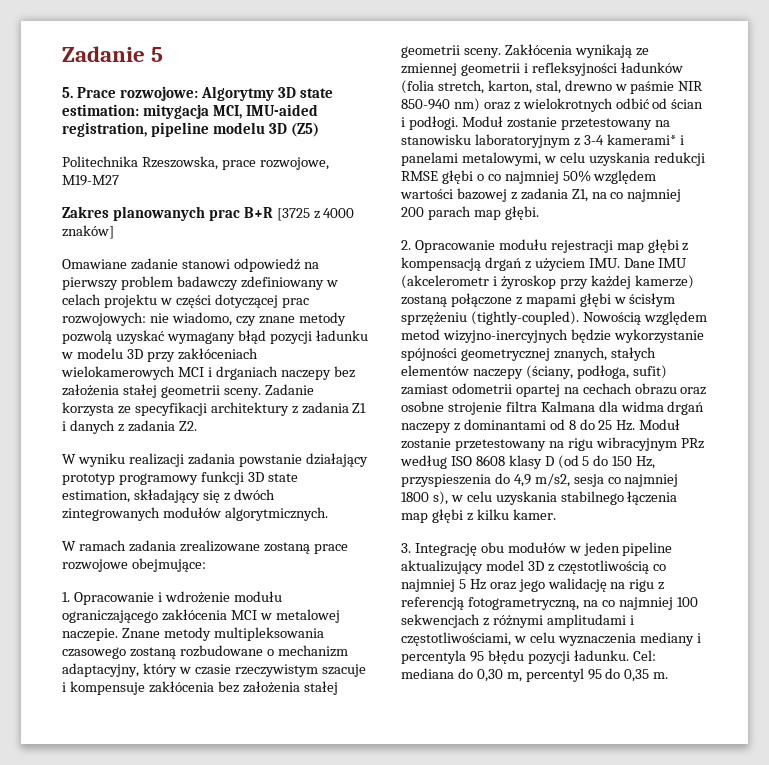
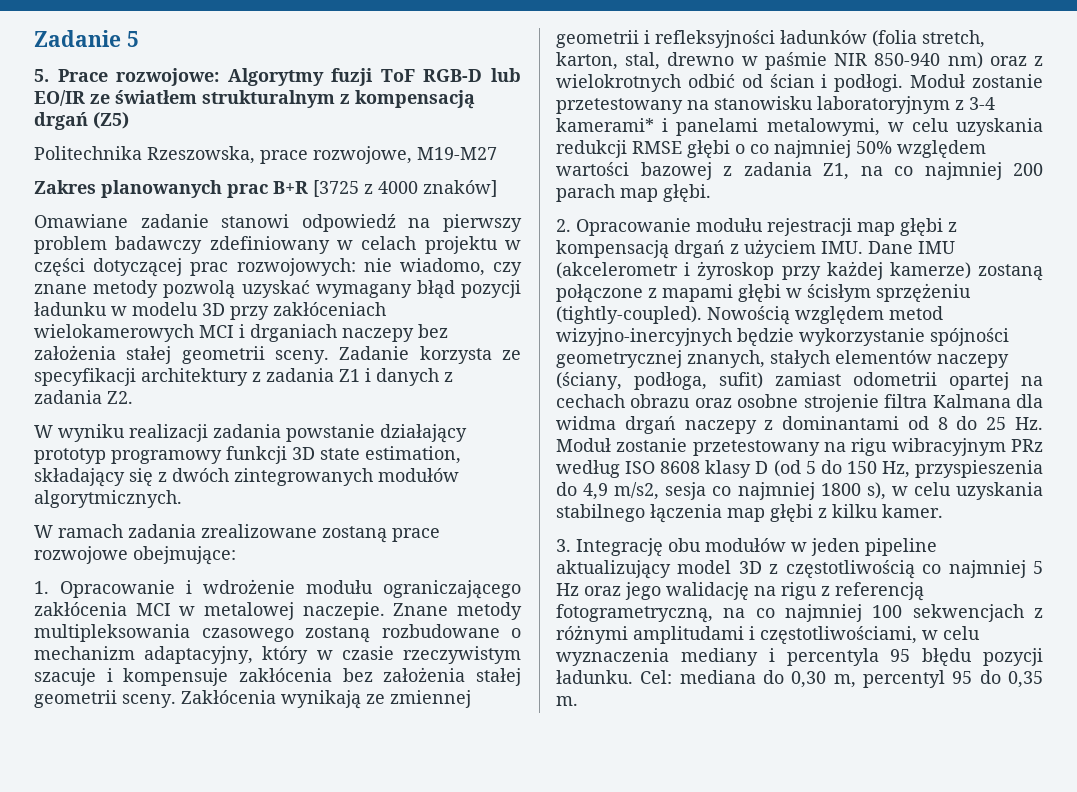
[277,87,333,98] [62,104,318,119] [62,122,287,137] 3D state estimation: mitygacja MCI, IMU-aided registration, pipeline modelu 3D -> [331,68,521,86] [34,90,475,109] [34,112,88,130] fuzji ToF RGB-D lub EO/IR ze światłem strukturalnym z kompensacją drgań

